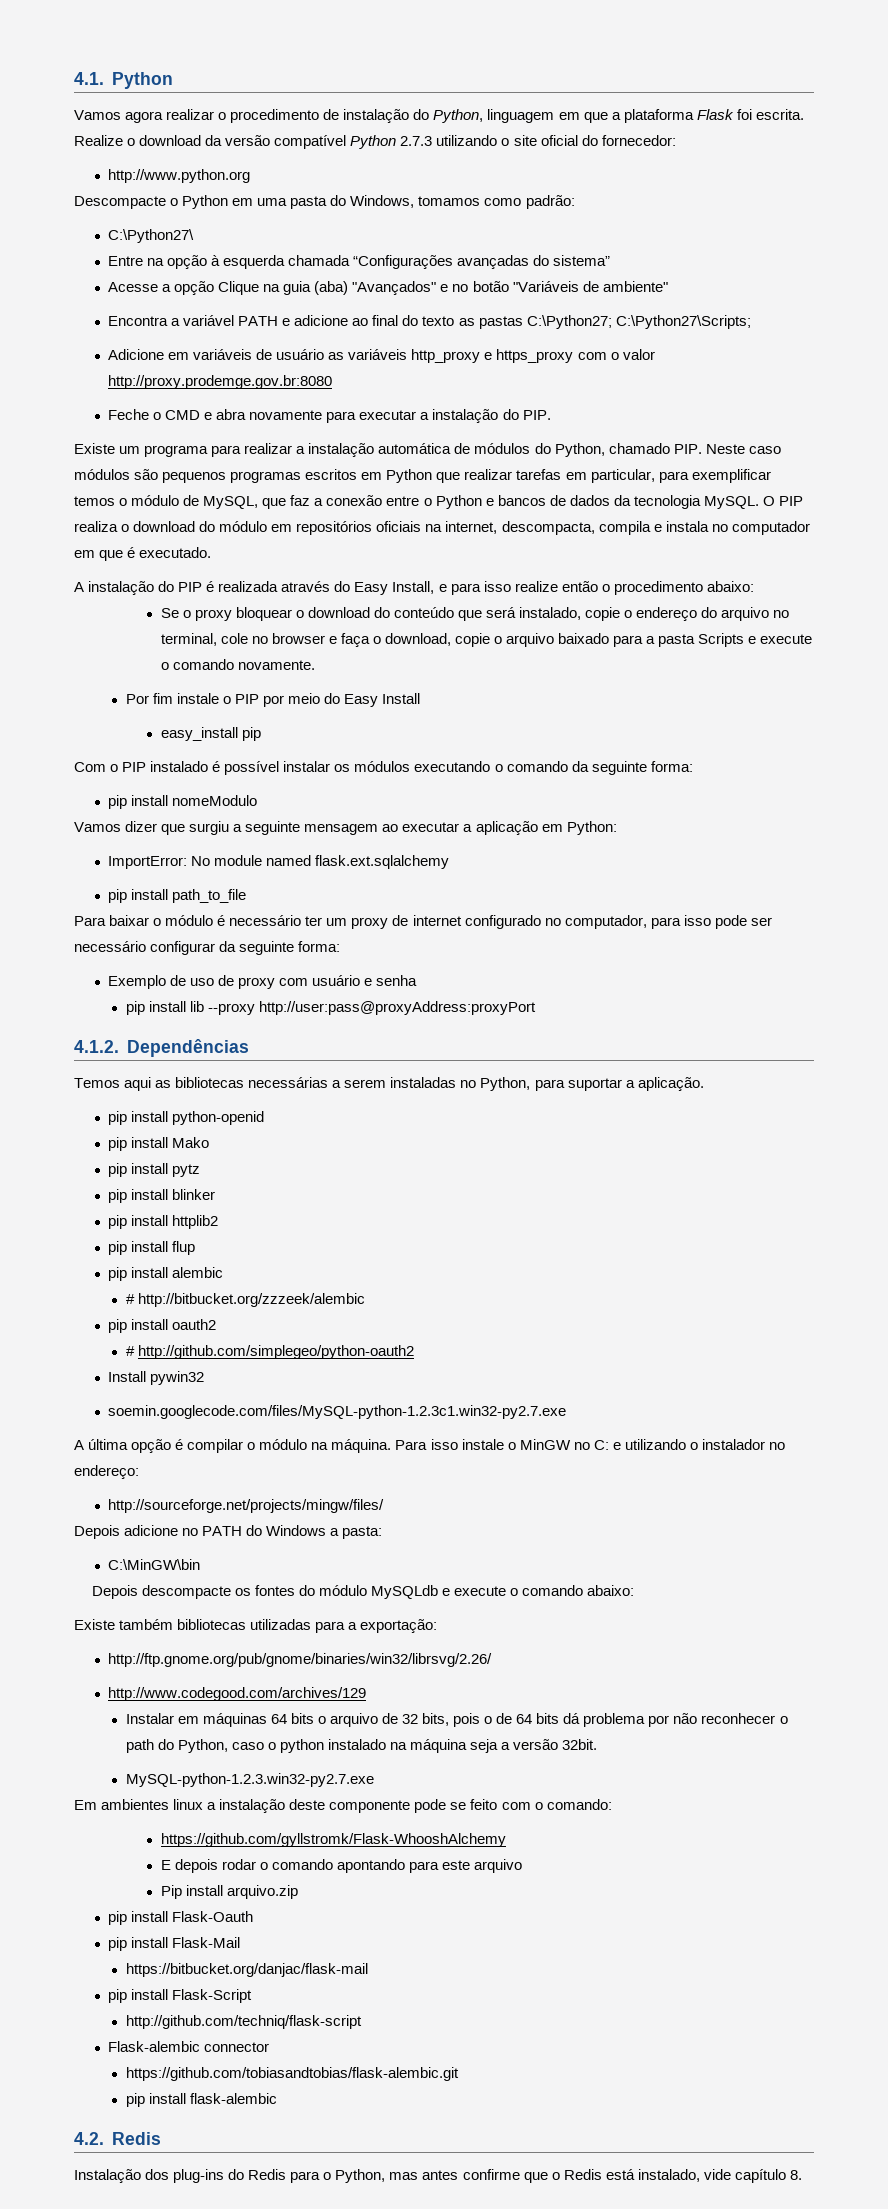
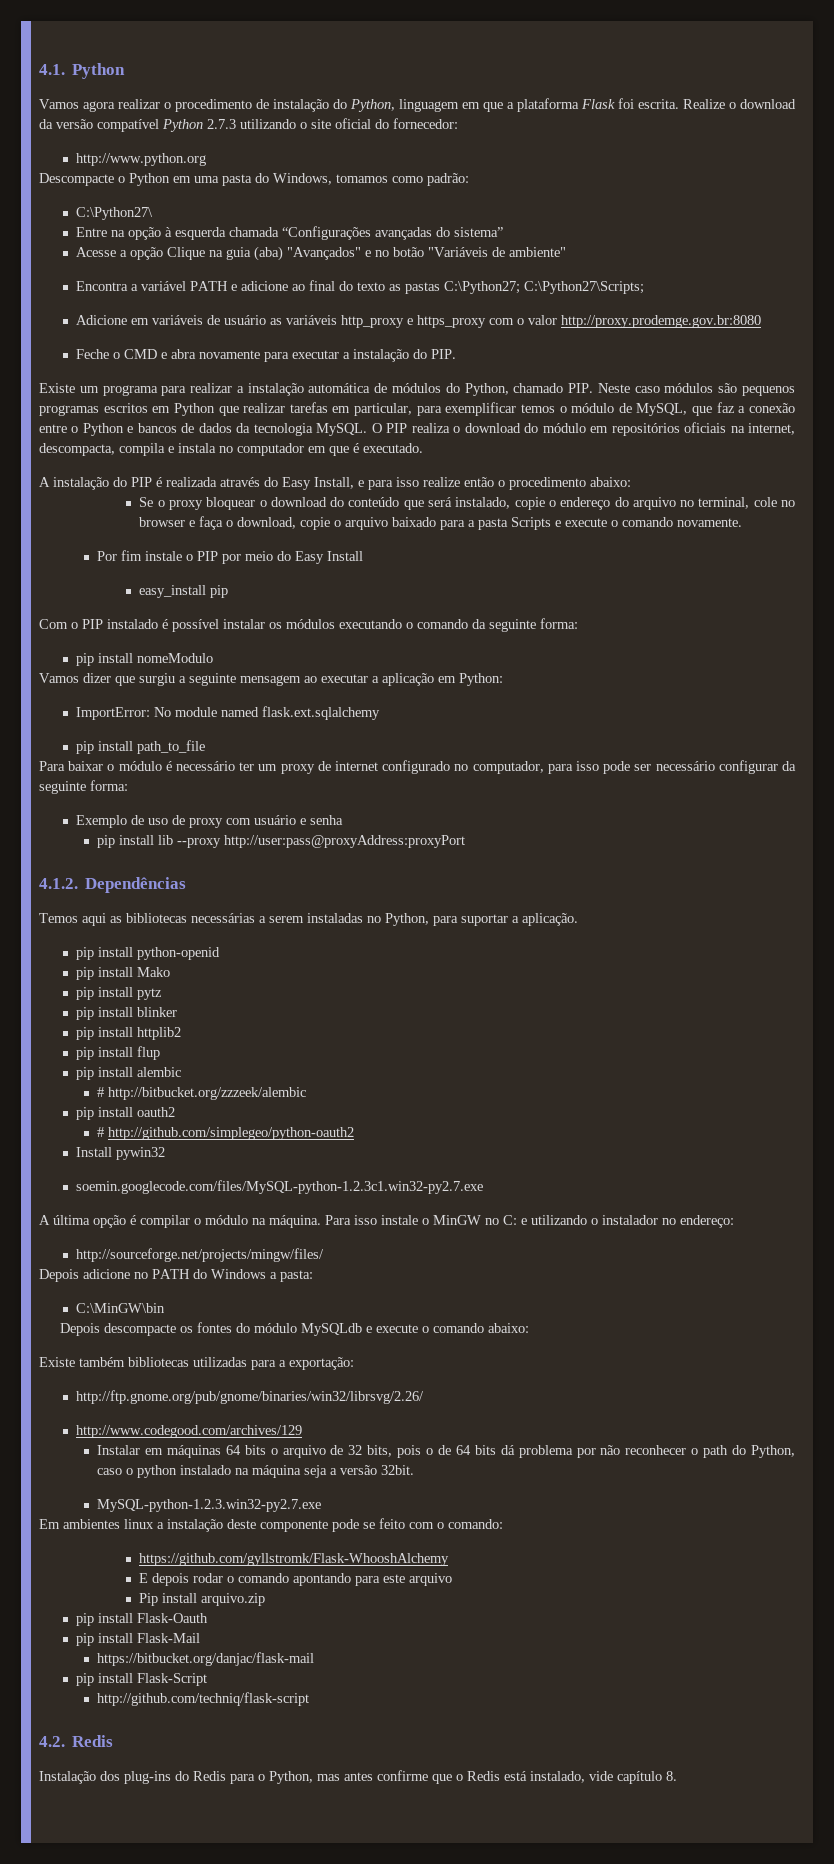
[108,2041,270,2052] [125,2067,459,2081] [125,2093,277,2107] // Flask-alembic connector // https://github.com/tobiasandtobias/flask-alembic.git // pip install flask-alembic -> (310, 1699) none

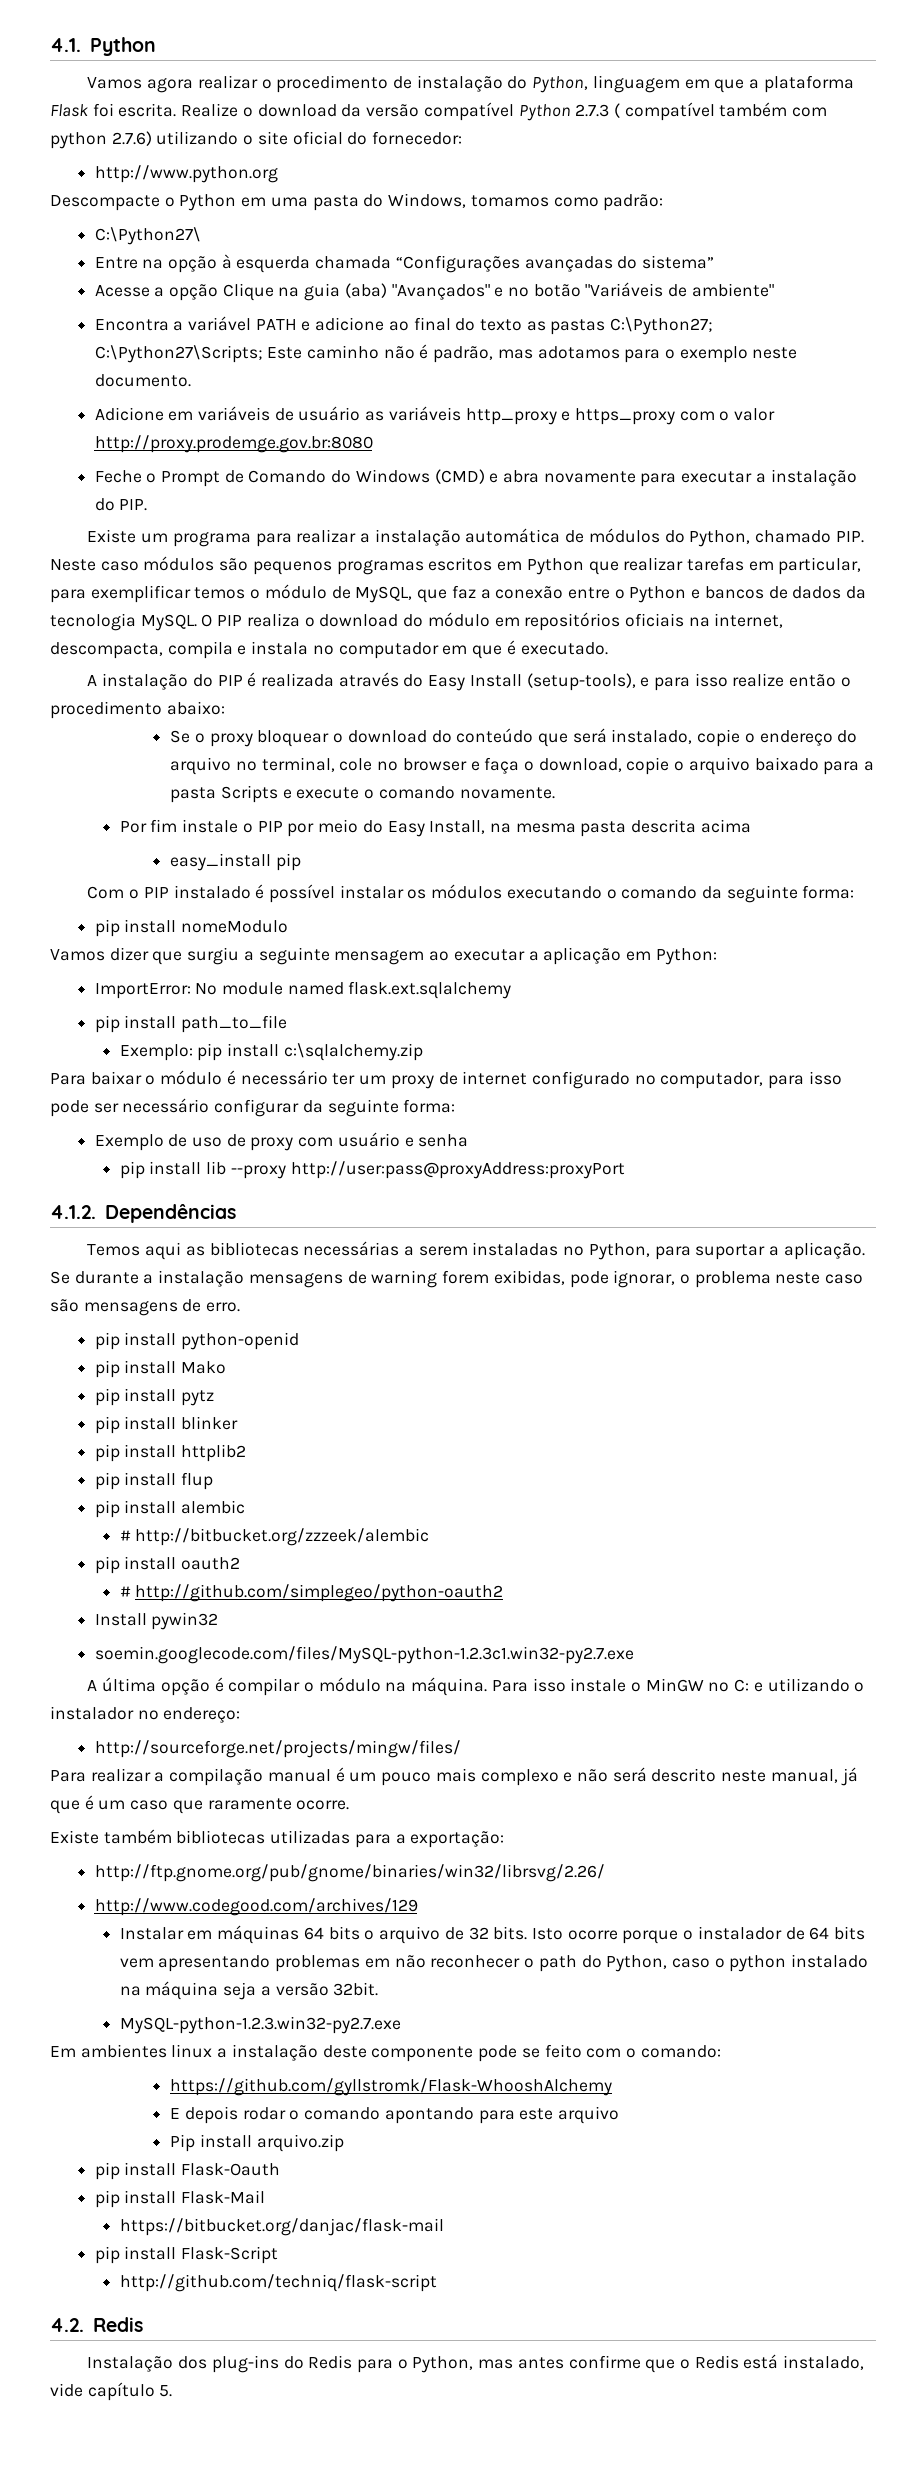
(236, 124) none -> [613,102,828,121] [50,131,152,149] ( compatível também com python 2.7.6)
(645, 287) none -> [267,344,798,363] [94,374,191,387] Este caminho não é padrão, mas adotamos para o exemplo neste documento.
[124,349,158,359] CMD -> [160,469,485,487] Prompt de Comando do Windows (CMD)
[314,477,354,489] Install, -> [469,673,636,691] Install (setup-tools),
[327,551,364,561] Install -> [429,819,751,837] Install, na mesma pasta descrita acima
(206, 747) none -> [119,1043,423,1061] // Exemplo: pip install c:\sqlalchemy.zip
(578, 919) none -> [50,1270,864,1288] [50,1299,241,1316] Se durante a instalação mensagens de warning forem exibidas, pode ignorar, o problema neste caso são mensagens de erro.
[39,1269,313,1282] [76,1303,166,1313] [60,1322,530,1336] Depois adicione no PATH do Windows a pasta: // C:\MinGW\bin // Depois descompacte os fontes do módulo MySQLdb e execute o comando abaixo: -> [50,1767,858,1786] [50,1795,350,1814] Para realizar a compilação manual é um pouco mais complexo e não será descrito neste manual, já que é um caso que raramente ocorre.
[367,1445,596,1458] bits, pois o de 64 bits dá problema por -> [493,1926,866,1944] [119,1955,390,1972] bits. Isto ocorre porque o instalador de 64 bits vem apresentando problemas em
[666,1771,677,1781] 8. -> [159,2385,173,2397] 5.

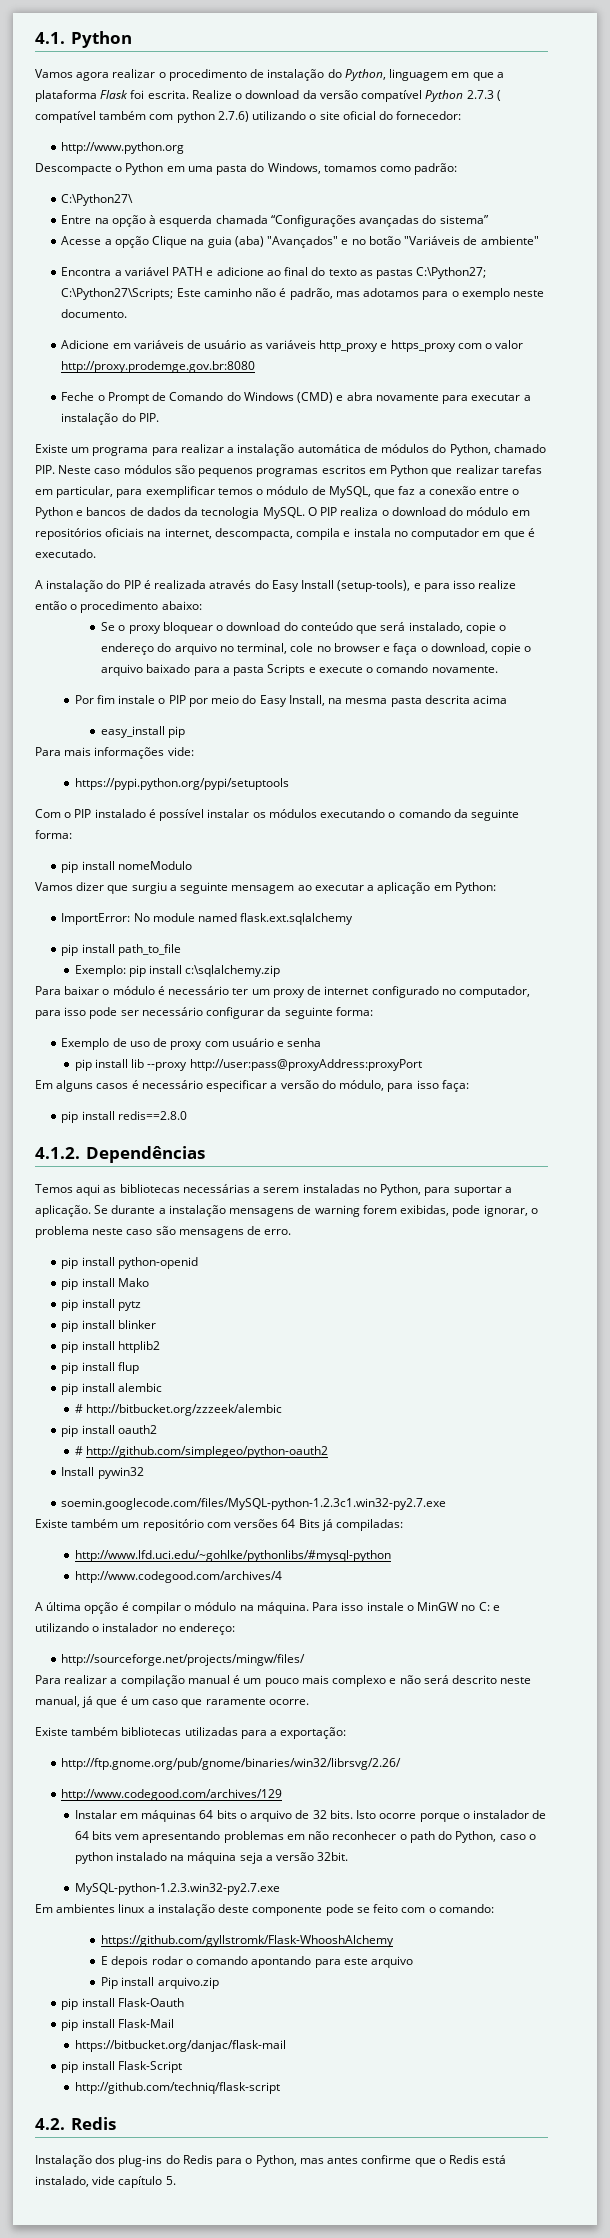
(301, 862) none -> [35,747,194,759] [74,778,289,790] // Para mais informações vide: // https://pypi.python.org/pypi/setuptools
(625, 1170) none -> [35,1080,469,1092] [61,1111,187,1123] // Em alguns casos é necessário especificar a versão do módulo, para isso faça: // pip install redis==2.8.0
(634, 1655) none -> [35,1519,404,1531] [74,1550,391,1562] [74,1571,282,1583] // Existe também um repositório com versões 64 Bits já compiladas: // http://www.lfd.uci.edu/~gohlke/pythonlibs/#mysql-python // http://www.codegood.com/archives/4

